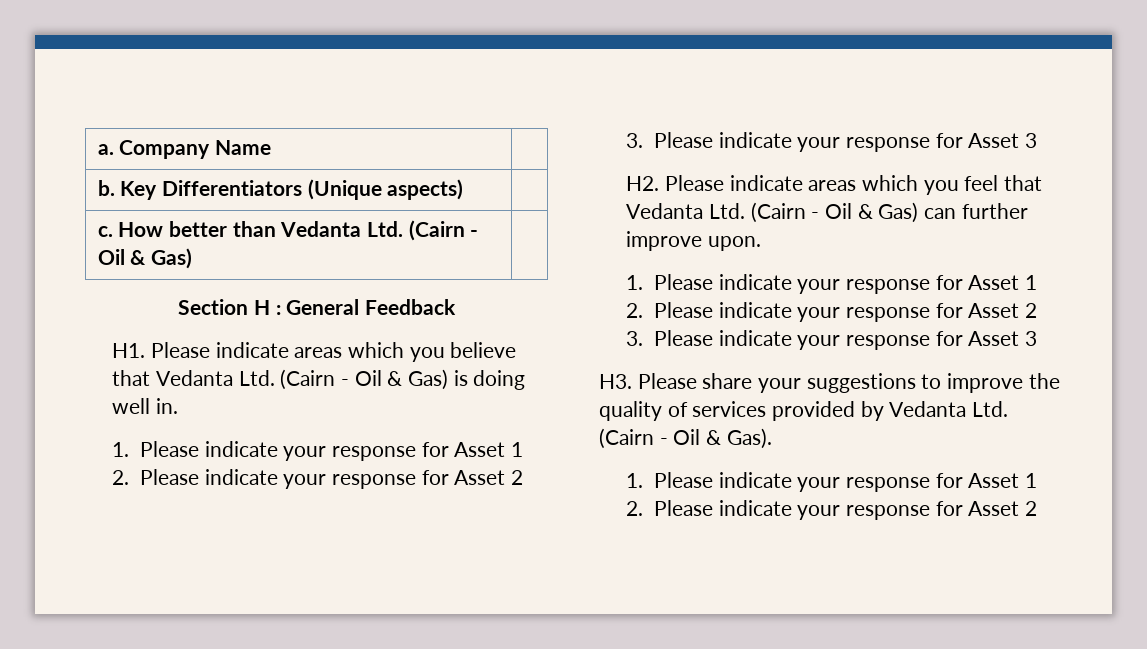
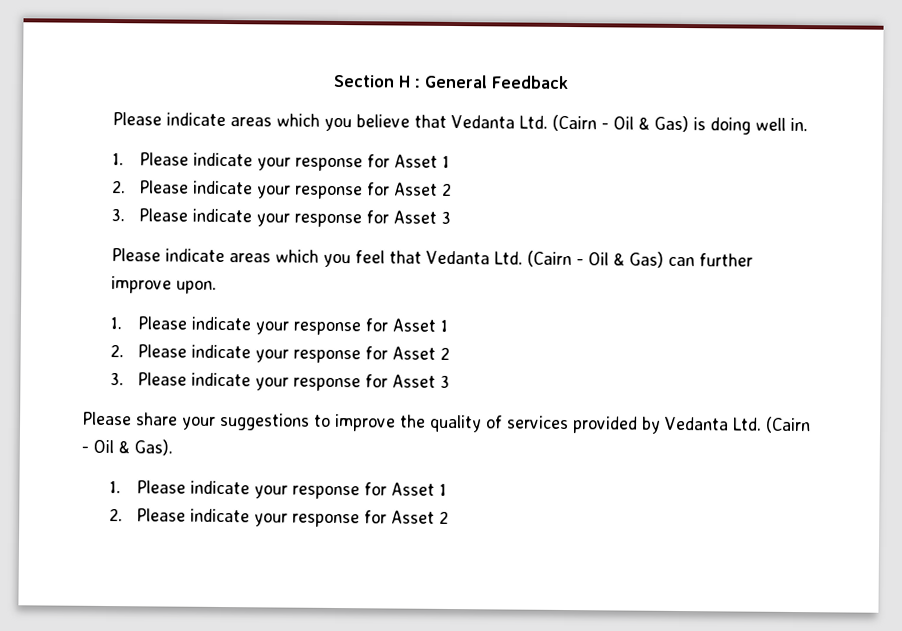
[97,140,271,159] [97,179,464,200] [97,220,479,241] [97,248,192,269] a. Company Name | // b. Key Differentiators (Unique aspects) | // c. How better than Vedanta Ltd. (Cairn - Oil & Gas) | // -> (332, 81) none
[112,343,146,358] H1. -> (569, 82) none
[626,176,660,191] H2. -> (452, 217) none
[599,374,632,389] H3. -> (451, 381) none

